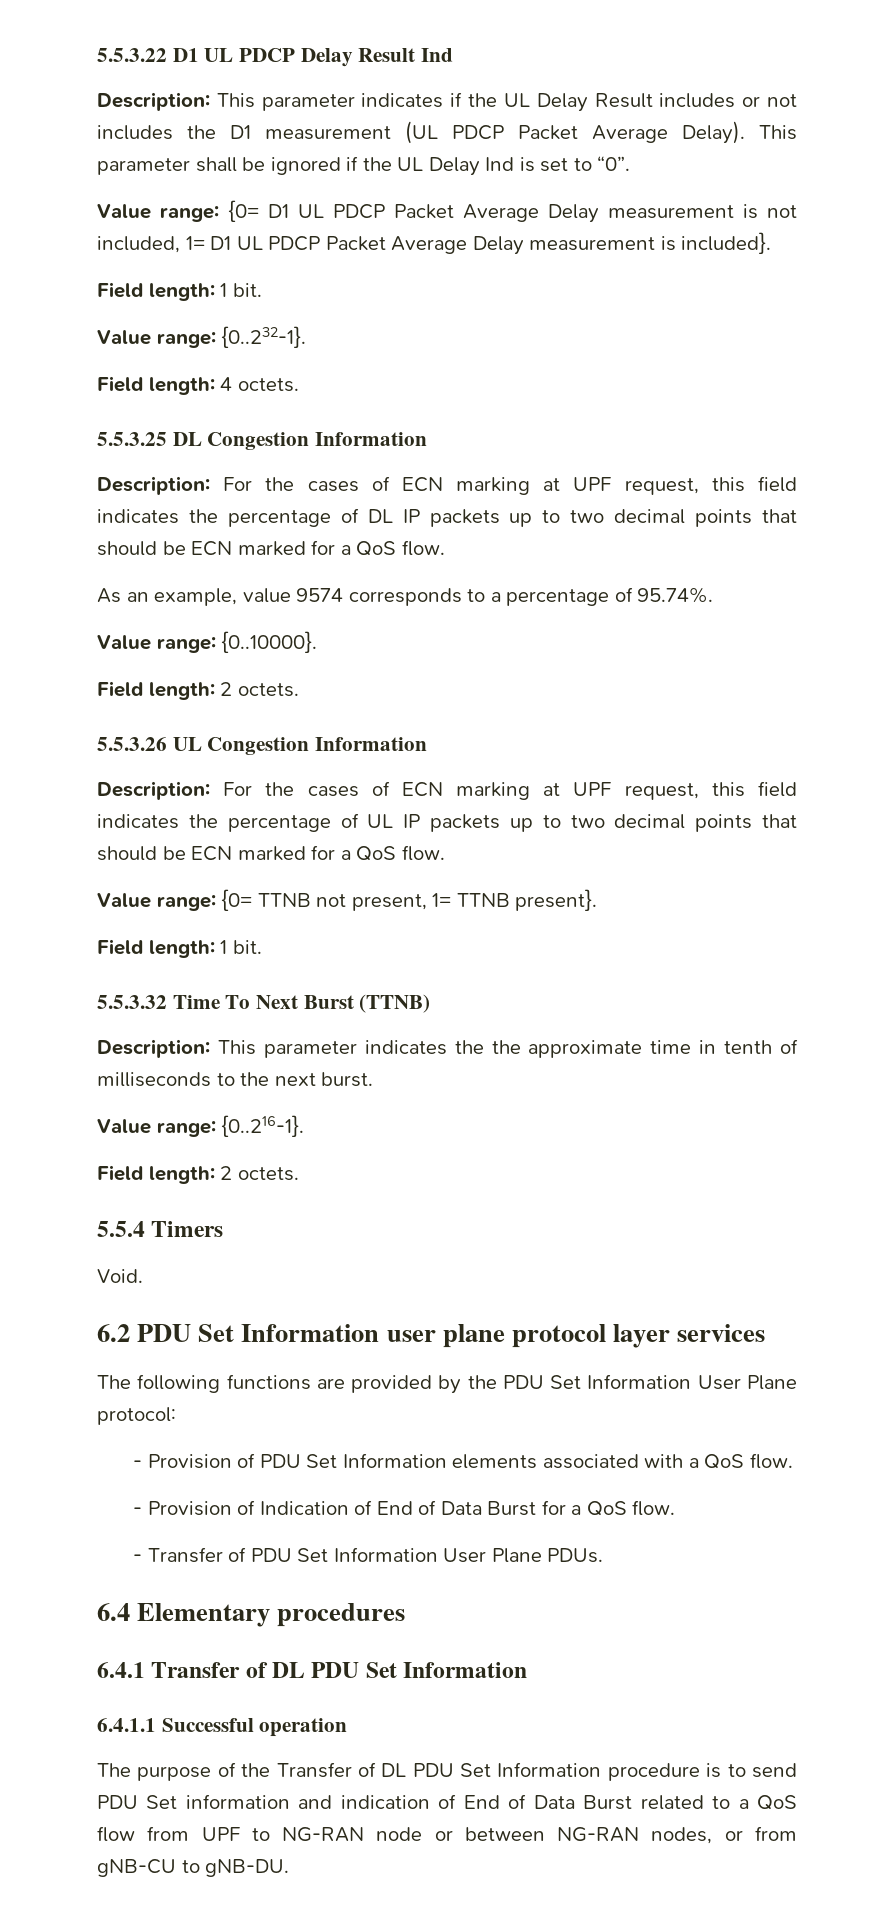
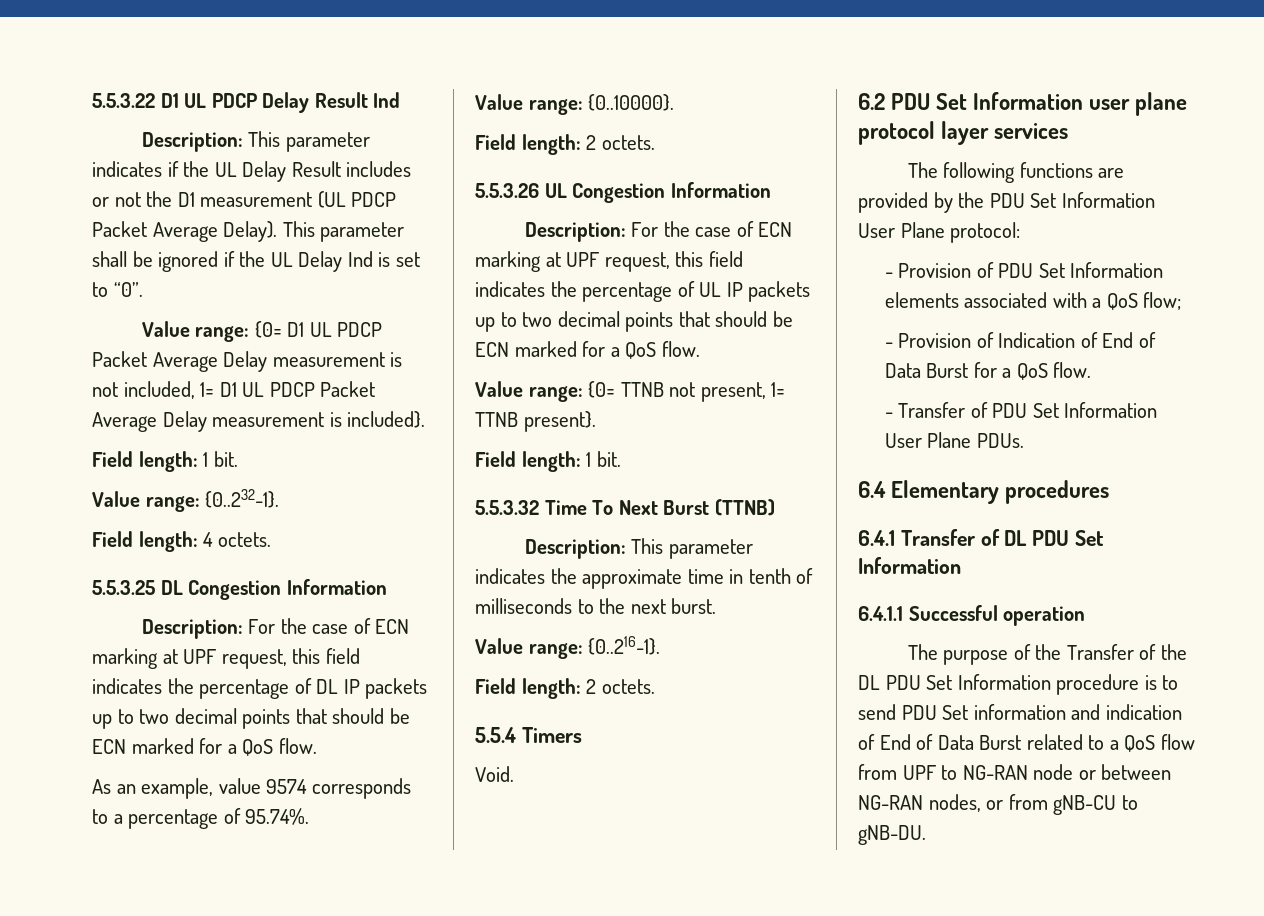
[97,125,173,140] includes -> (141, 199) none
[307,481,359,492] cases -> [312,624,349,634] case
[307,786,359,797] cases -> [695,227,732,237] case
[491,1040,521,1054] the -> (577, 576) none
[749,1453,793,1469] flow. -> [1143,292,1182,310] flow;
(376, 1769) none -> [1160,644,1187,660] the

